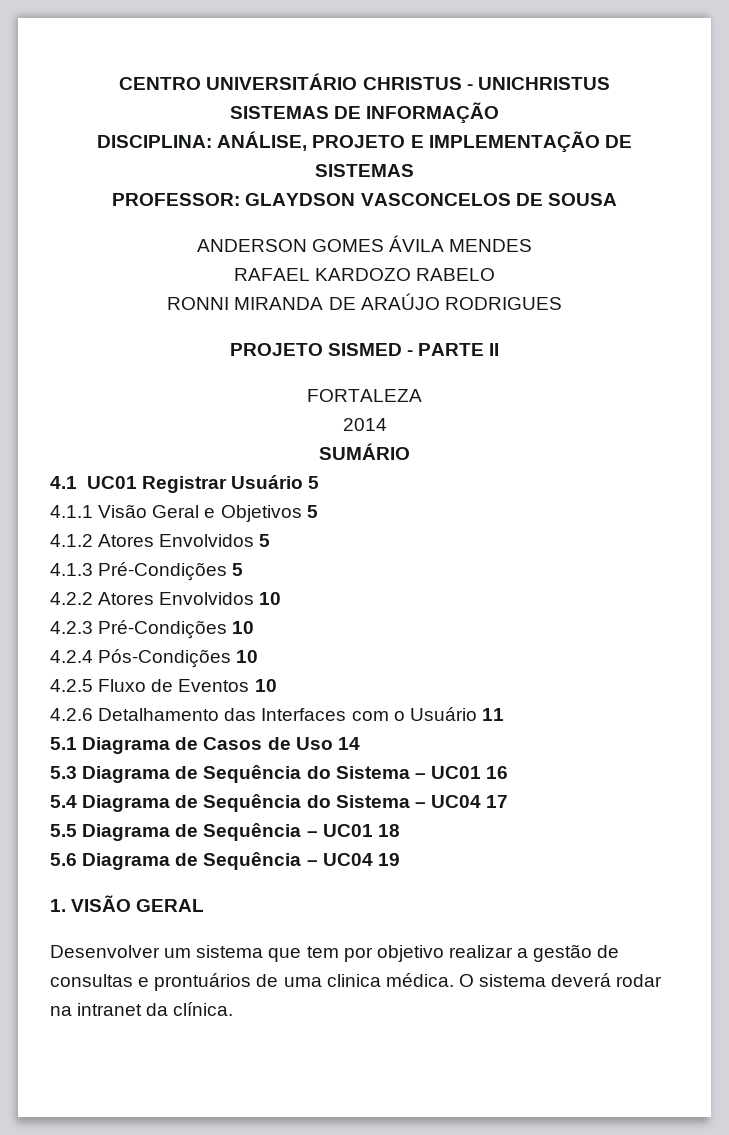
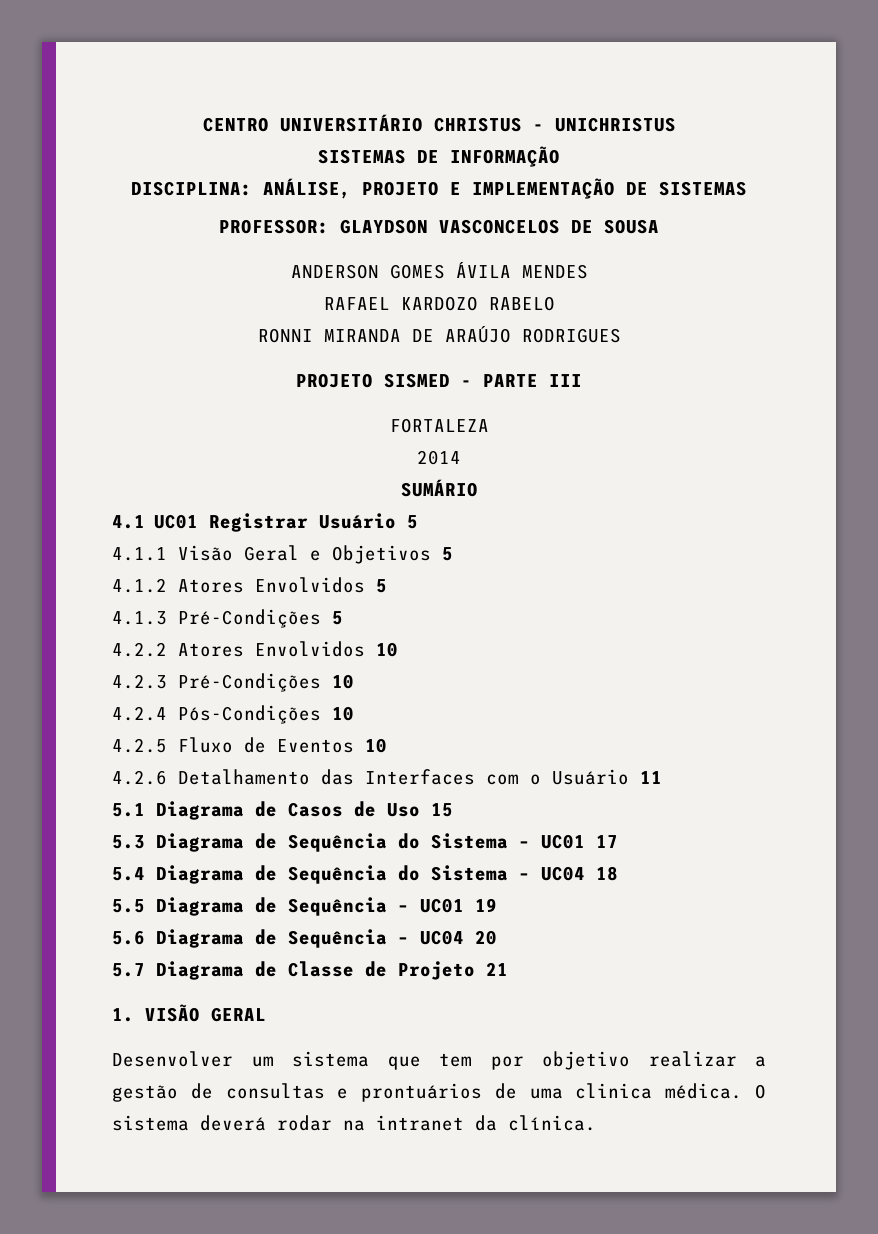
[489,343,500,356] II -> [549,374,582,387] III
[337,737,360,750] 14 -> [431,803,453,817] 15
[486,766,509,779] 16 -> [596,835,618,848] 17
[486,795,509,808] 17 -> [596,866,618,881] 18
[377,824,400,837] 18 -> [475,898,497,912] 19
[377,853,400,866] 19 -> [475,930,497,945] [112,961,508,980] 20 // 5.7 Diagrama de Classe de Projeto 21

